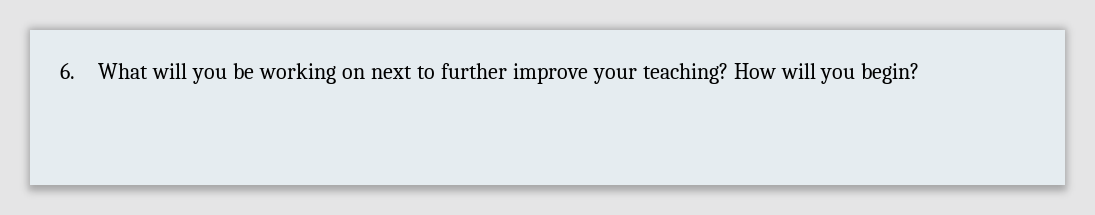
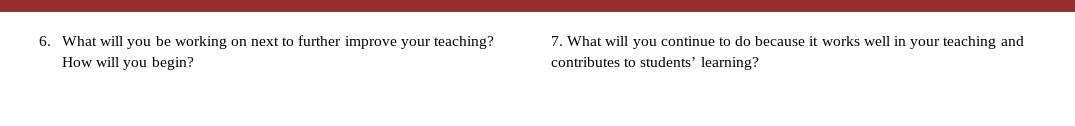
(920, 73) none -> [551,36,1024,49] [551,57,759,70] // 7. What will you continue to do because it works well in your teaching and contributes to students’ learning?

